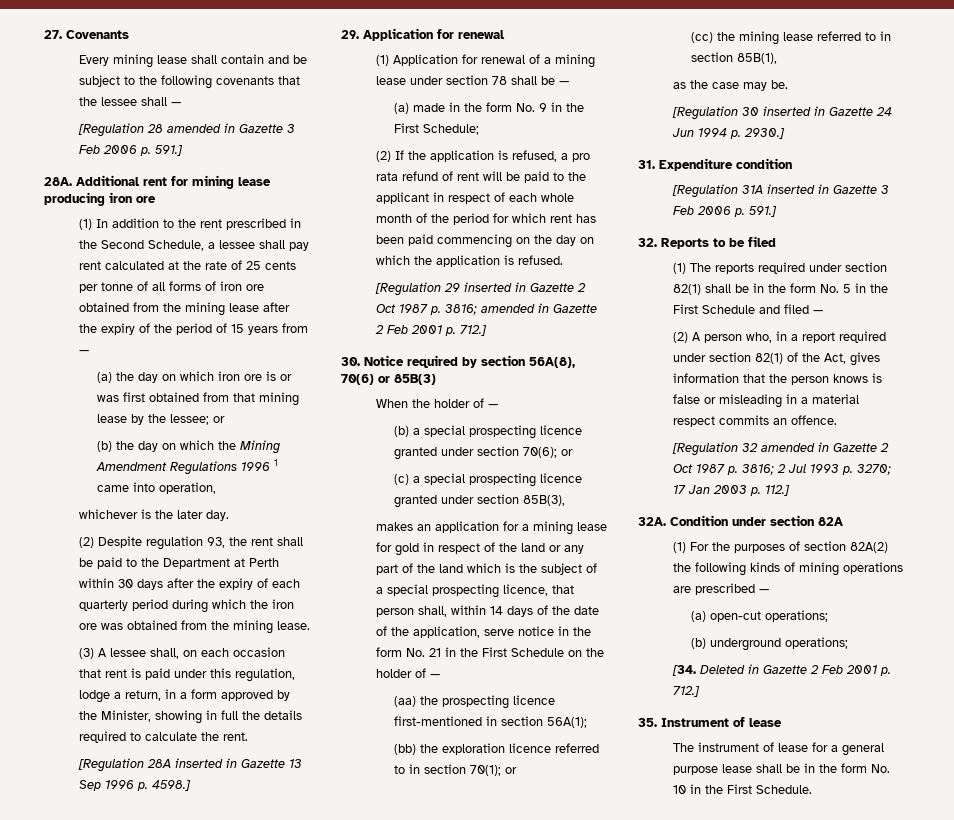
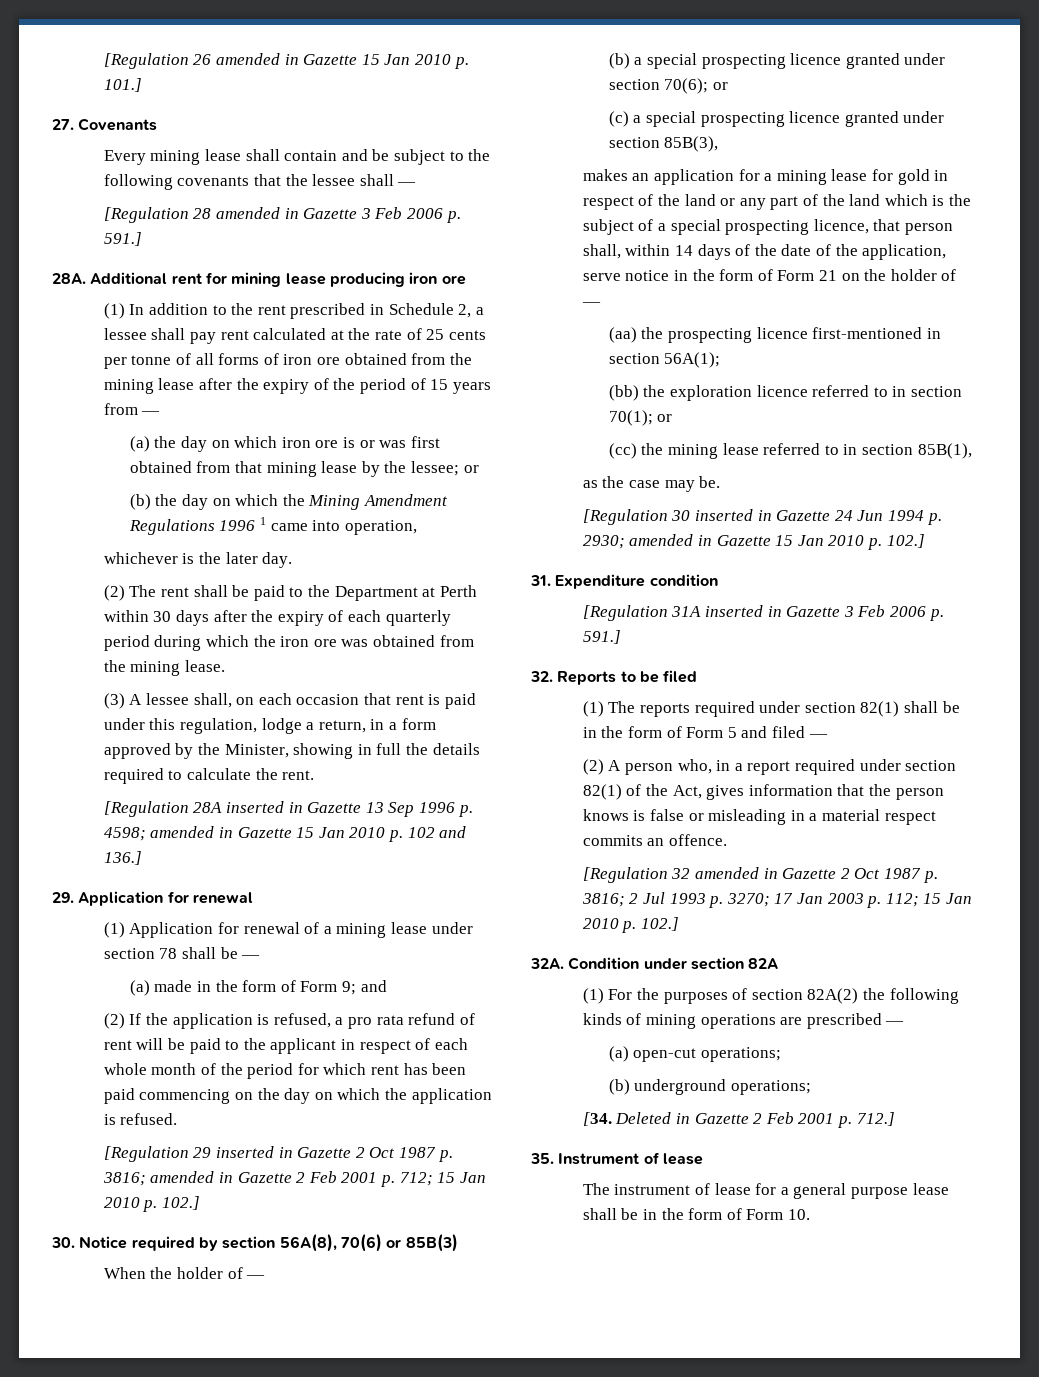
(44, 34) none -> [103,53,469,69] [103,78,142,92] [Regulation 26 amended in Gazette 15 Jan 2010 p. 101.] //
[79,240,205,251] the Second Schedule, -> [388,303,472,318] Schedule 2,
[98,536,248,550] Despite regulation 93, the -> [129,585,157,597] The
[152,780,192,791] 4598.] -> [103,826,467,842] [103,851,142,865] 4598; amended in Gazette 15 Jan 2010 p. 102 and 136.]
[516,102,585,112] [394,123,480,135] No. 9 in the First Schedule; -> [280,980,387,995] of Form 9; and
[460,325,488,336] 712.] -> [399,1172,486,1186] [103,1196,201,1212] 712; 15 Jan 2010 p. 102.]
[406,647,565,657] No. 21 in the First Schedule -> [757,269,838,281] of Form 21
[744,128,786,139] 2930.] -> [582,534,925,550] 2930; amended in Gazette 15 Jan 2010 p. 102.]
[820,283,889,293] [673,304,756,314] No. 5 in the First Schedule -> [666,726,737,738] of Form 5
[765,485,791,496] 112.] -> [885,893,972,907] [582,917,680,933] 112; 15 Jan 2010 p. 102.]
[871,764,891,773] [673,784,813,794] No. 10 in the First Schedule. -> [726,1208,811,1220] of Form 10.

